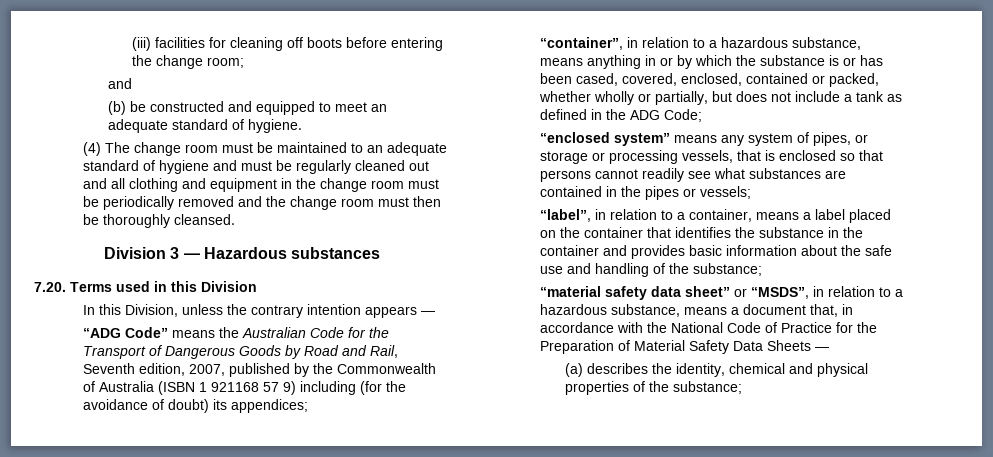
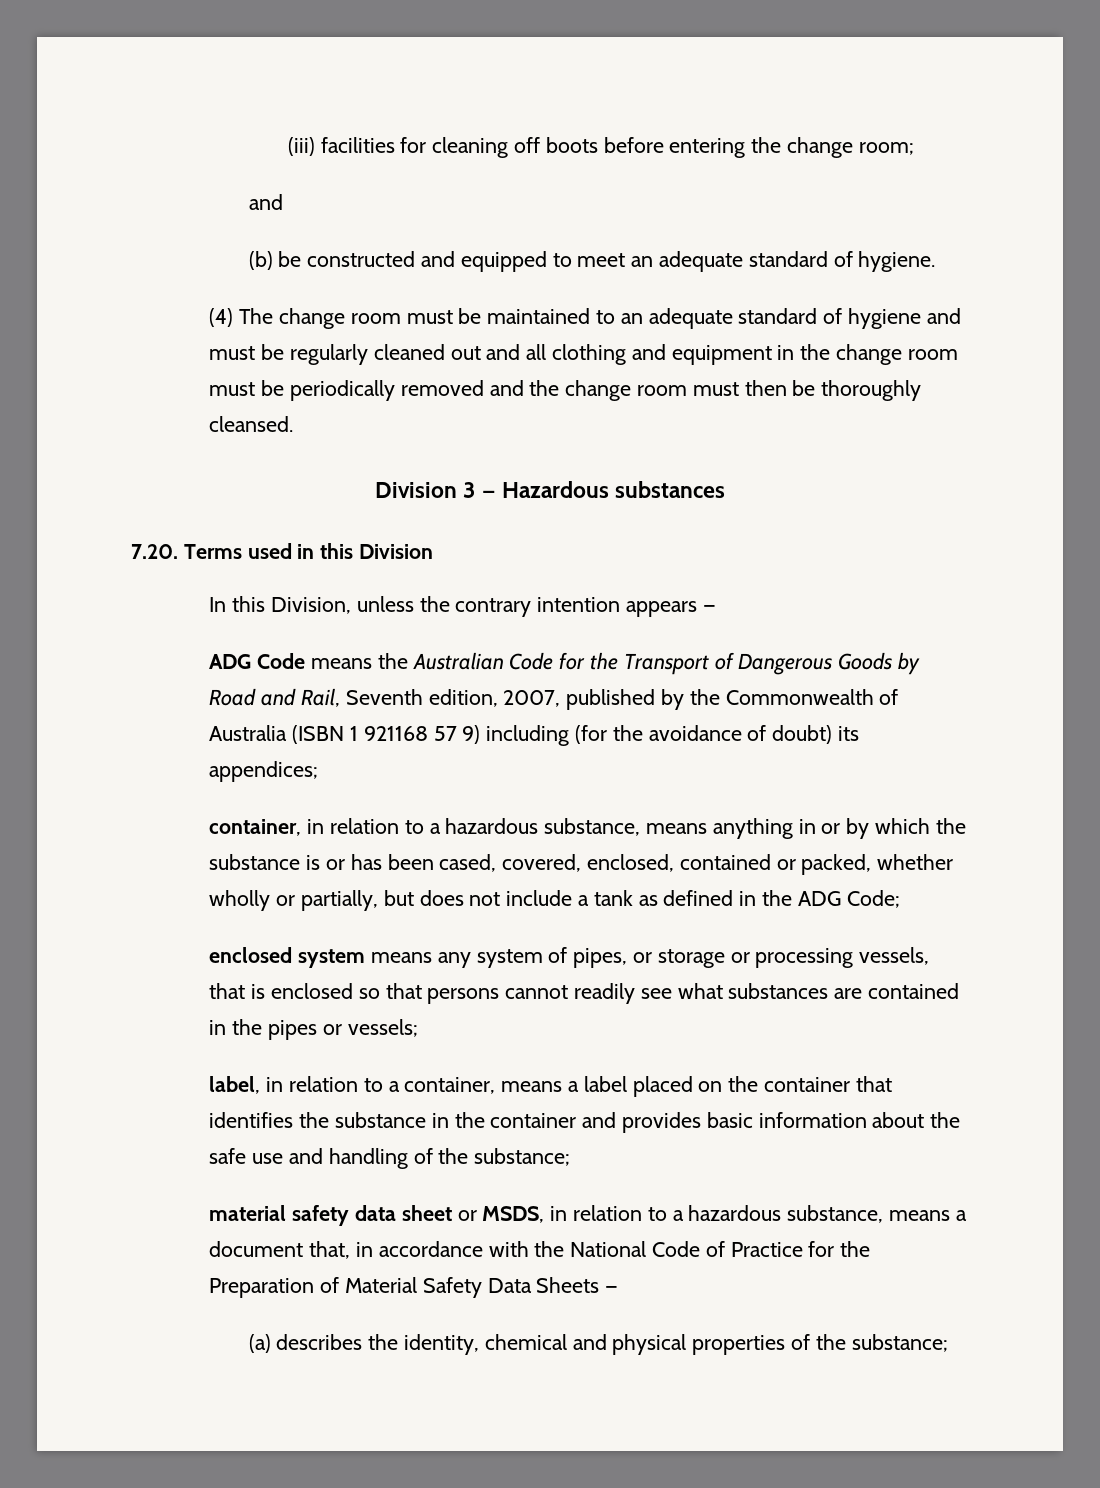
[83,327,169,338] “ADG Code” -> [209,653,306,669] ADG Code
[540,37,624,50] “container”, -> [209,819,302,836] container,
[540,132,671,146] “enclosed system” -> [209,947,366,968] enclosed system
[540,209,592,222] “label”, -> [209,1076,261,1094] label,
[540,286,602,297] “material -> [209,1205,287,1221] material
[685,286,810,299] sheet” or “MSDS”, -> [401,1205,545,1223] sheet or MSDS,

